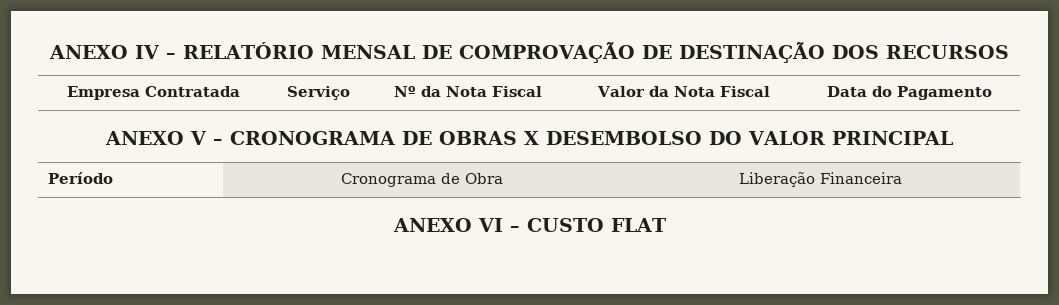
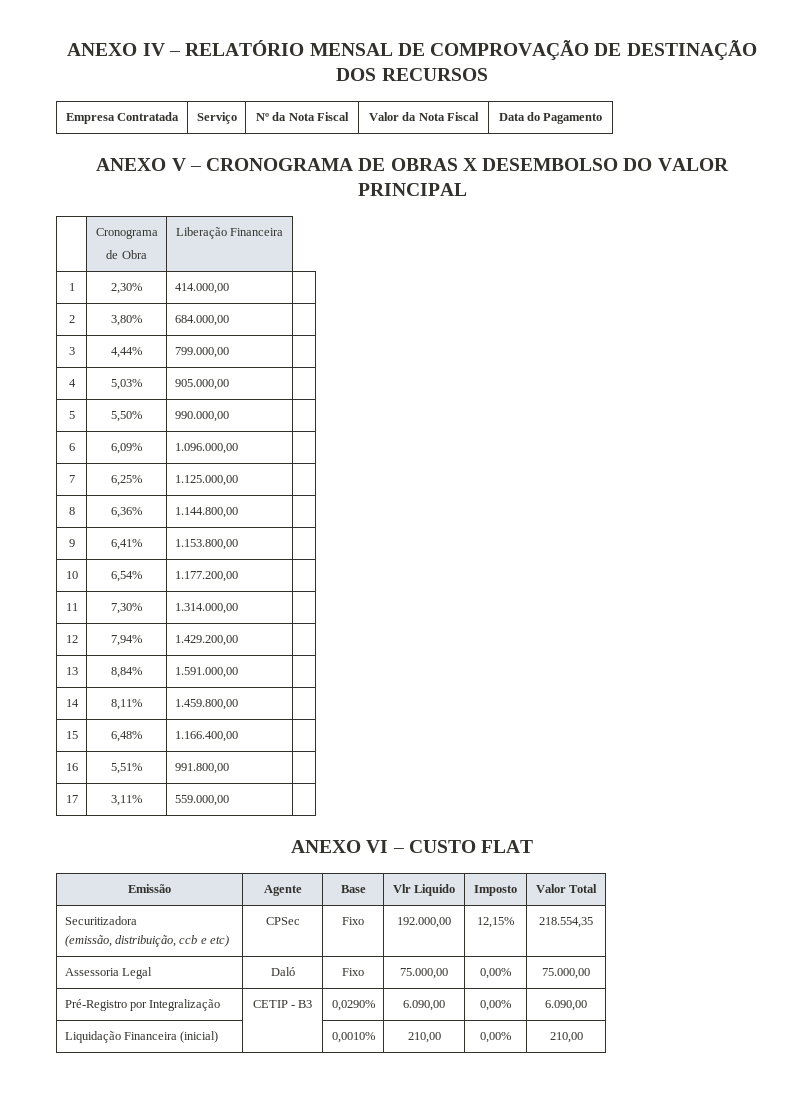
[47,172,113,184] Período -> (467, 189) none
(436, 180) none -> (158, 233) //
(902, 178) none -> [68,283,75,291] [111,283,142,294] [174,283,229,294] [68,315,75,323] [111,315,142,326] [174,315,229,326] [68,347,75,355] [111,347,142,358] [174,347,229,358] [68,379,76,387] [111,379,142,390] [174,379,229,390] [68,411,75,419] [111,411,142,422] [174,411,229,422] [68,443,75,451] [111,443,142,454] [174,443,238,454] [68,475,75,483] [111,475,142,486] [174,475,238,486] [68,507,75,515] [111,507,142,518] [174,507,238,518] [68,539,75,547] [111,539,142,550] [174,539,238,550] [65,571,78,579] [111,571,142,582] [174,571,238,582] [65,603,78,611] [111,603,142,614] [174,603,238,614] [65,635,78,643] [111,635,142,646] [174,635,238,646] [65,667,78,675] [111,667,142,678] [174,667,238,678] [65,699,79,707] [111,699,142,710] [174,699,238,710] [65,731,78,739] [111,731,142,742] [174,731,238,742] [65,763,78,771] [111,763,142,774] [174,763,229,774] [65,795,78,803] [111,795,142,806] [174,795,229,806] // 1 | 2,30% | 414.000,00 | // 2 | 3,80% | 684.000,00 | // 3 | 4,44% | 799.000,00 | // 4 | 5,03% | 905.000,00 | // 5 | 5,50% | 990.000,00 | // 6 | 6,09% | 1.096.000,00 | // 7 | 6,25% | 1.125.000,00 | // 8 | 6,36% | 1.144.800,00 | // 9 | 6,41% | 1.153.800,00 | // 10 | 6,54% | 1.177.200,00 | // 11 | 7,30% | 1.314.000,00 | // 12 | 7,94% | 1.429.200,00 | // 13 | 8,84% | 1.591.000,00 | // 14 | 8,11% | 1.459.800,00 | // 15 | 6,48% | 1.166.400,00 | // 16 | 5,51% | 991.800,00 | // 17 | 3,11% | 559.000,00 |
(666, 225) none -> [128,884,171,893] [263,885,302,896] [340,885,366,893] [392,884,456,896] [474,885,517,896] [535,884,598,893] [64,916,137,925] [64,935,230,947] [265,917,300,925] [342,917,364,925] [397,917,451,928] [477,917,514,928] [539,917,593,928] [64,967,152,979] [270,967,295,976] [342,968,364,976] [400,968,448,979] [480,968,511,979] [542,968,590,979] [64,999,221,1011] [252,1000,313,1008] [331,1000,375,1011] [403,1000,445,1011] [480,1000,511,1011] [545,1000,587,1011] [64,1031,219,1043] [331,1032,375,1043] [407,1032,441,1043] [480,1032,511,1043] [549,1032,583,1043] // Emissão | Agente | Base | Vlr Liquido | Imposto | Valor Total // Securitizadora // (emissão, distribuição, ccb e etc) | CPSec | Fixo | 192.000,00 | 12,15% | 218.554,35 // Assessoria Legal | Daló | Fixo | 75.000,00 | 0,00% | 75.000,00 // Pré-Registro por Integralização | CETIP - B3 | 0,0290% | 6.090,00 | 0,00% | 6.090,00 // Liquidação Financeira (inicial) | | 0,0010% | 210,00 | 0,00% | 210,00

